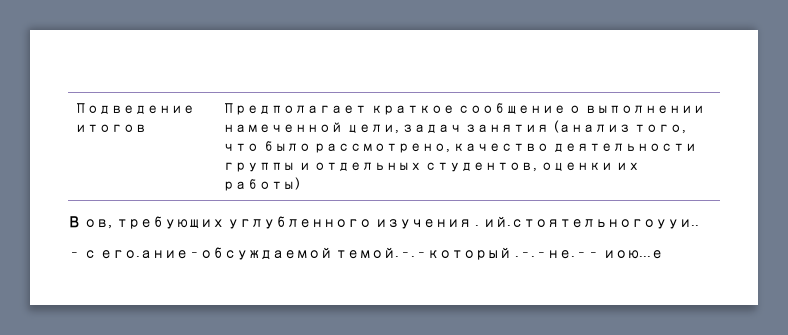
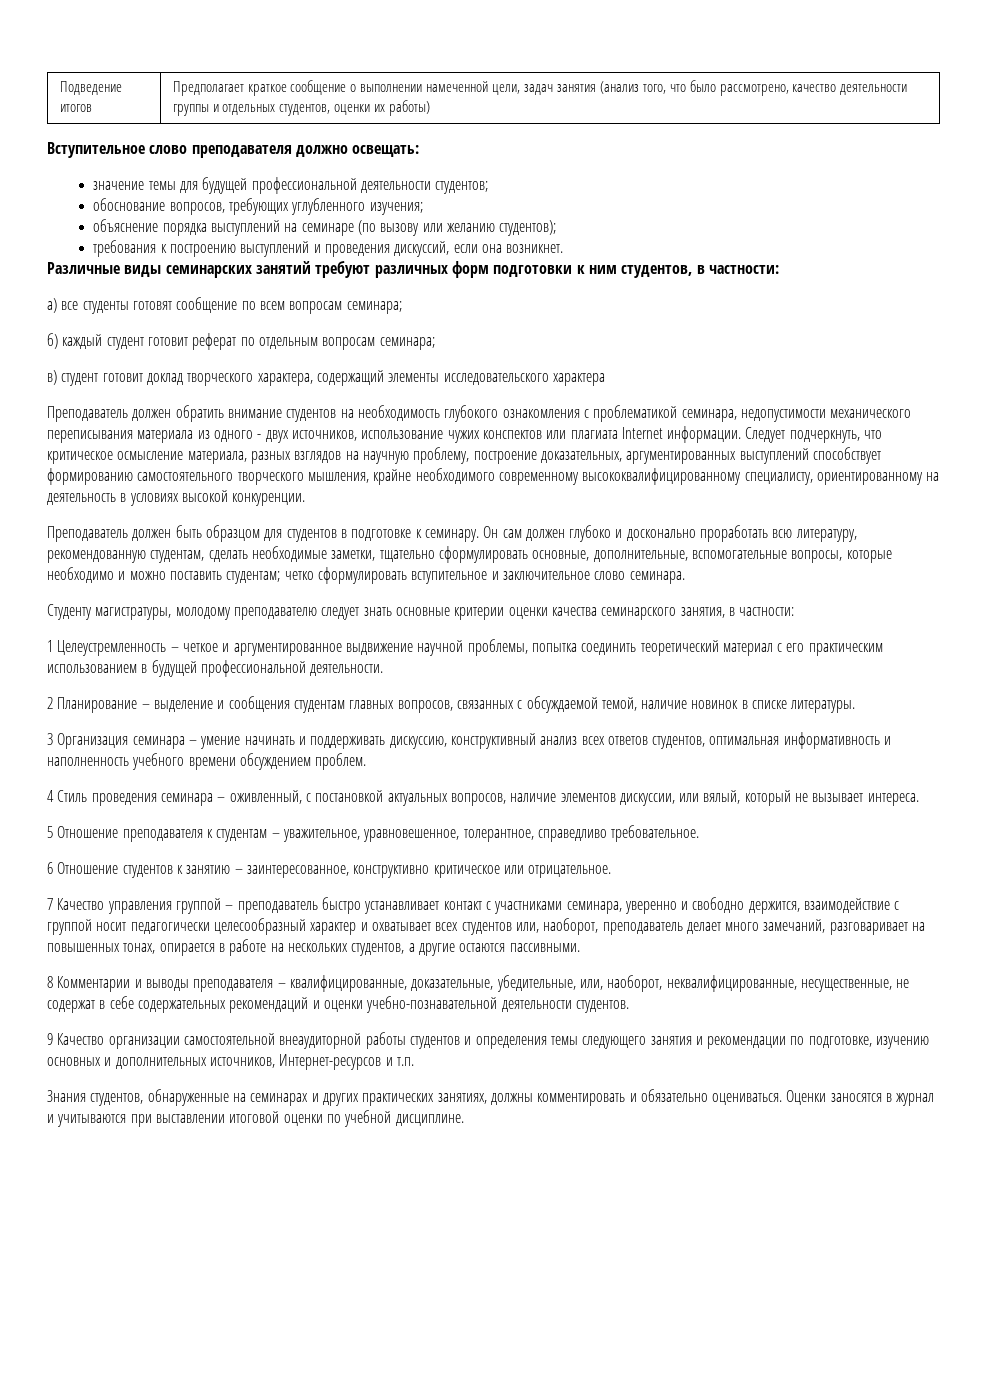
[68,216,699,229] [68,247,663,260] В ов, требующих углубленного изучения . ий.стоятельногоууи.. // – с его.ание–обсуждаемой темой.–.–который .–.–не.–– иою...е -> [47,142,420,158] [93,177,489,194] [93,198,423,215] [93,219,557,236] [93,240,564,257] [47,261,779,278] [47,297,402,314] [47,333,435,350] [47,370,605,386] [47,405,912,422] [47,426,883,443] [47,447,881,464] [47,468,940,485] [47,490,306,506] [47,525,857,542] [47,546,892,563] [47,567,685,584] [47,604,795,620] [47,639,883,656] [47,660,384,677] [47,696,856,713] [47,732,892,749] [47,753,367,770] [47,790,919,806] [47,825,700,842] [47,862,612,878] [47,897,900,914] [47,918,926,935] [47,939,580,956] [47,975,910,992] [47,996,629,1013] [47,1032,930,1049] [47,1054,414,1070] [47,1089,935,1106] [47,1110,464,1127] Вступительное слово преподавателя должно освещать: // значение темы для будущей профессиональной деятельности студентов; // обоснование вопросов, требующих углубленного изучения; // объяснение порядка выступлений на семинаре (по вызову или желанию студентов); // требования к построению выступлений и проведения дискуссий, если она возникнет. // Различные виды семинарских занятий требуют различных форм подготовки к ним студентов, в частности: // а) все студенты готовят сообщение по всем вопросам семинара; // б) каждый студент готовит реферат по отдельным вопросам семинара; // в) студент готовит доклад творческого характера, содержащий элементы исследовательского характера // Преподаватель должен обратить внимание студентов на необходимость глубокого ознакомления с проблематикой семинара, недопустимости механического переписывания материала из одного - двух источников, использование чужих конспектов или плагиата Internet информации. Следует подчеркнуть, что критическое осмысление материала, разных взглядов на научную проблему, построение доказательных, аргументированных выступлений способствует формированию самостоятельного творческого мышления, крайне необходимого современному высококвалифицированному специалисту, ориентированному на деятельность в условиях высокой конкуренции. // Преподаватель должен быть образцом для студентов в подготовке к семинару. Он сам должен глубоко и досконально проработать всю литературу, рекомендованную студентам, сделать необходимые заметки, тщательно сформулировать основные, дополнительные, вспомогательные вопросы, которые необходимо и можно поставить студентам; четко сформулировать вступительное и заключительное слово семинара. // Студенту магистратуры, молодому преподавателю следует знать основные критерии оценки качества семинарского занятия, в частности: // 1 Целеустремленность – четкое и аргументированное выдвижение научной проблемы, попытка соединить теоретический материал с его практическим использованием в будущей профессиональной деятельности. // 2 Планирование – выделение и сообщения студентам главных вопросов, связанных с обсуждаемой темой, наличие новинок в списке литературы. // 3 Организация семинара – умение начинать и поддерживать дискуссию, конструктивный анализ всех ответов студентов, оптимальная информативность и наполненность учебного времени обсуждением проблем. // 4 Стиль проведения семинара – оживленный, с постановкой актуальных вопросов, наличие элементов дискуссии, или вялый, который не вызывает интереса. // 5 Отношение преподавателя к студентам – уважительное, уравновешенное, толерантное, справедливо требовательное. // 6 Отношение студентов к занятию – заинтересованное, конструктивно критическое или отрицательное. // 7 Качество управления группой – преподаватель быстро устанавливает контакт с участниками семинара, уверенно и свободно держится, взаимодействие с группой носит педагогически целесообразный характер и охватывает всех студентов или, наоборот, преподаватель делает много замечаний, разговаривает на повышенных тонах, опирается в работе на нескольких студентов, а другие остаются пассивными. // 8 Комментарии и выводы преподавателя – квалифицированные, доказательные, убедительные, или, наоборот, неквалифицированные, несущественные, не содержат в себе содержательных рекомендаций и оценки учебно-познавательной деятельности студентов. // 9 Качество организации самостоятельной внеаудиторной работы студентов и определения темы следующего занятия и рекомендации по подготовке, изучению основных и дополнительных источников, Интернет-ресурсов и т.п. // Знания студентов, обнаруженные на семинарах и других практических занятиях, должны комментировать и обязательно оцениваться. Оценки заносятся в журнал и учитываются при выставлении итоговой оценки по учебной дисциплине.

